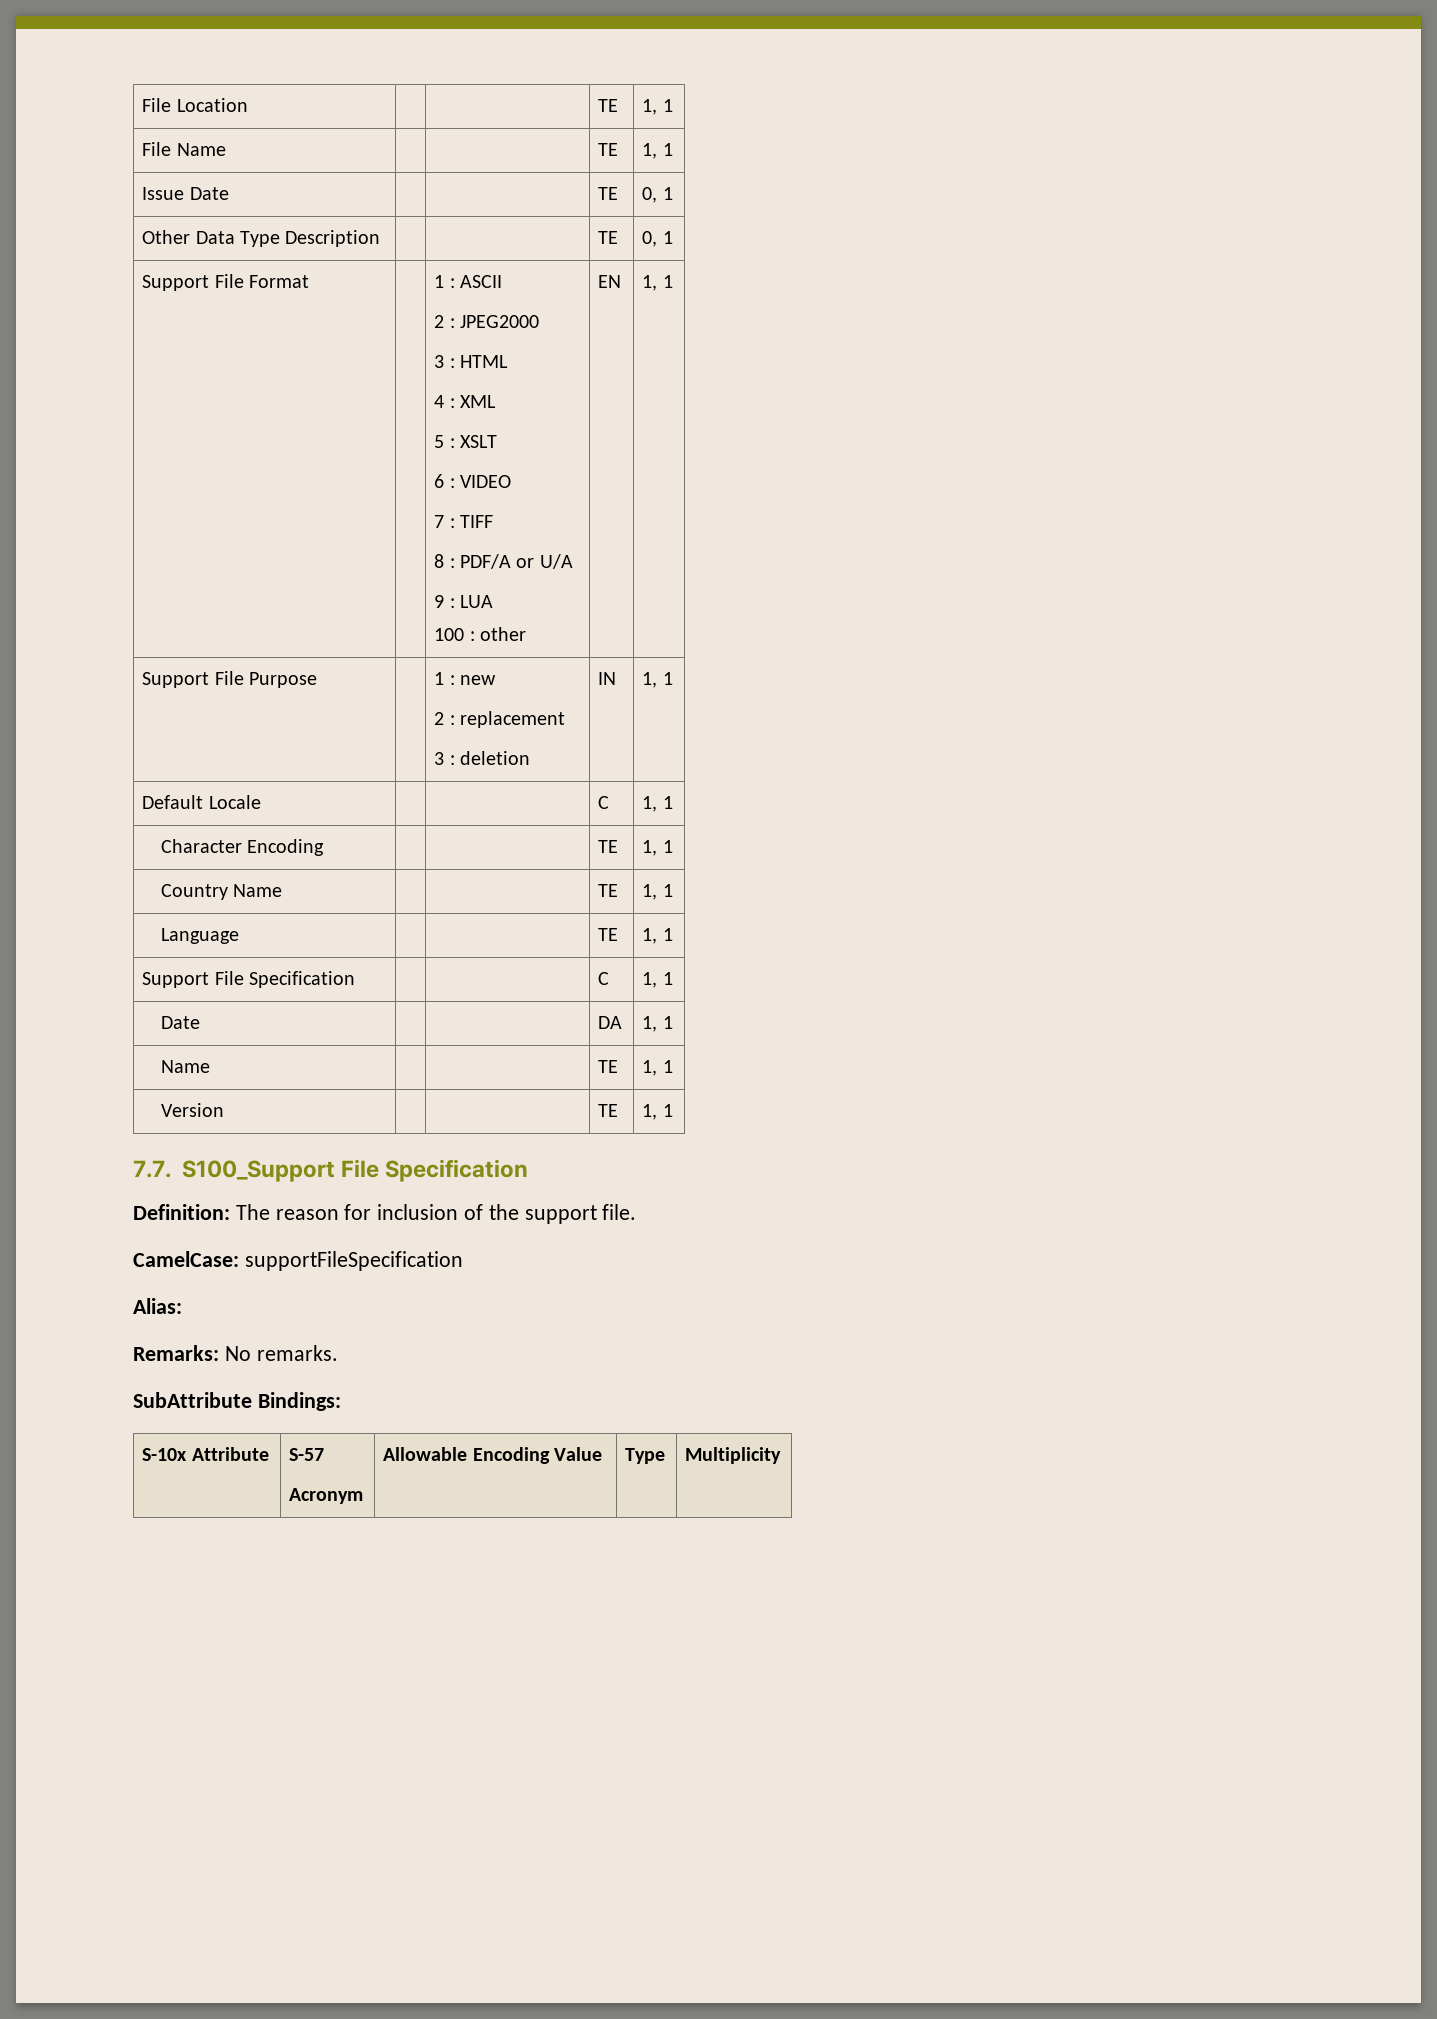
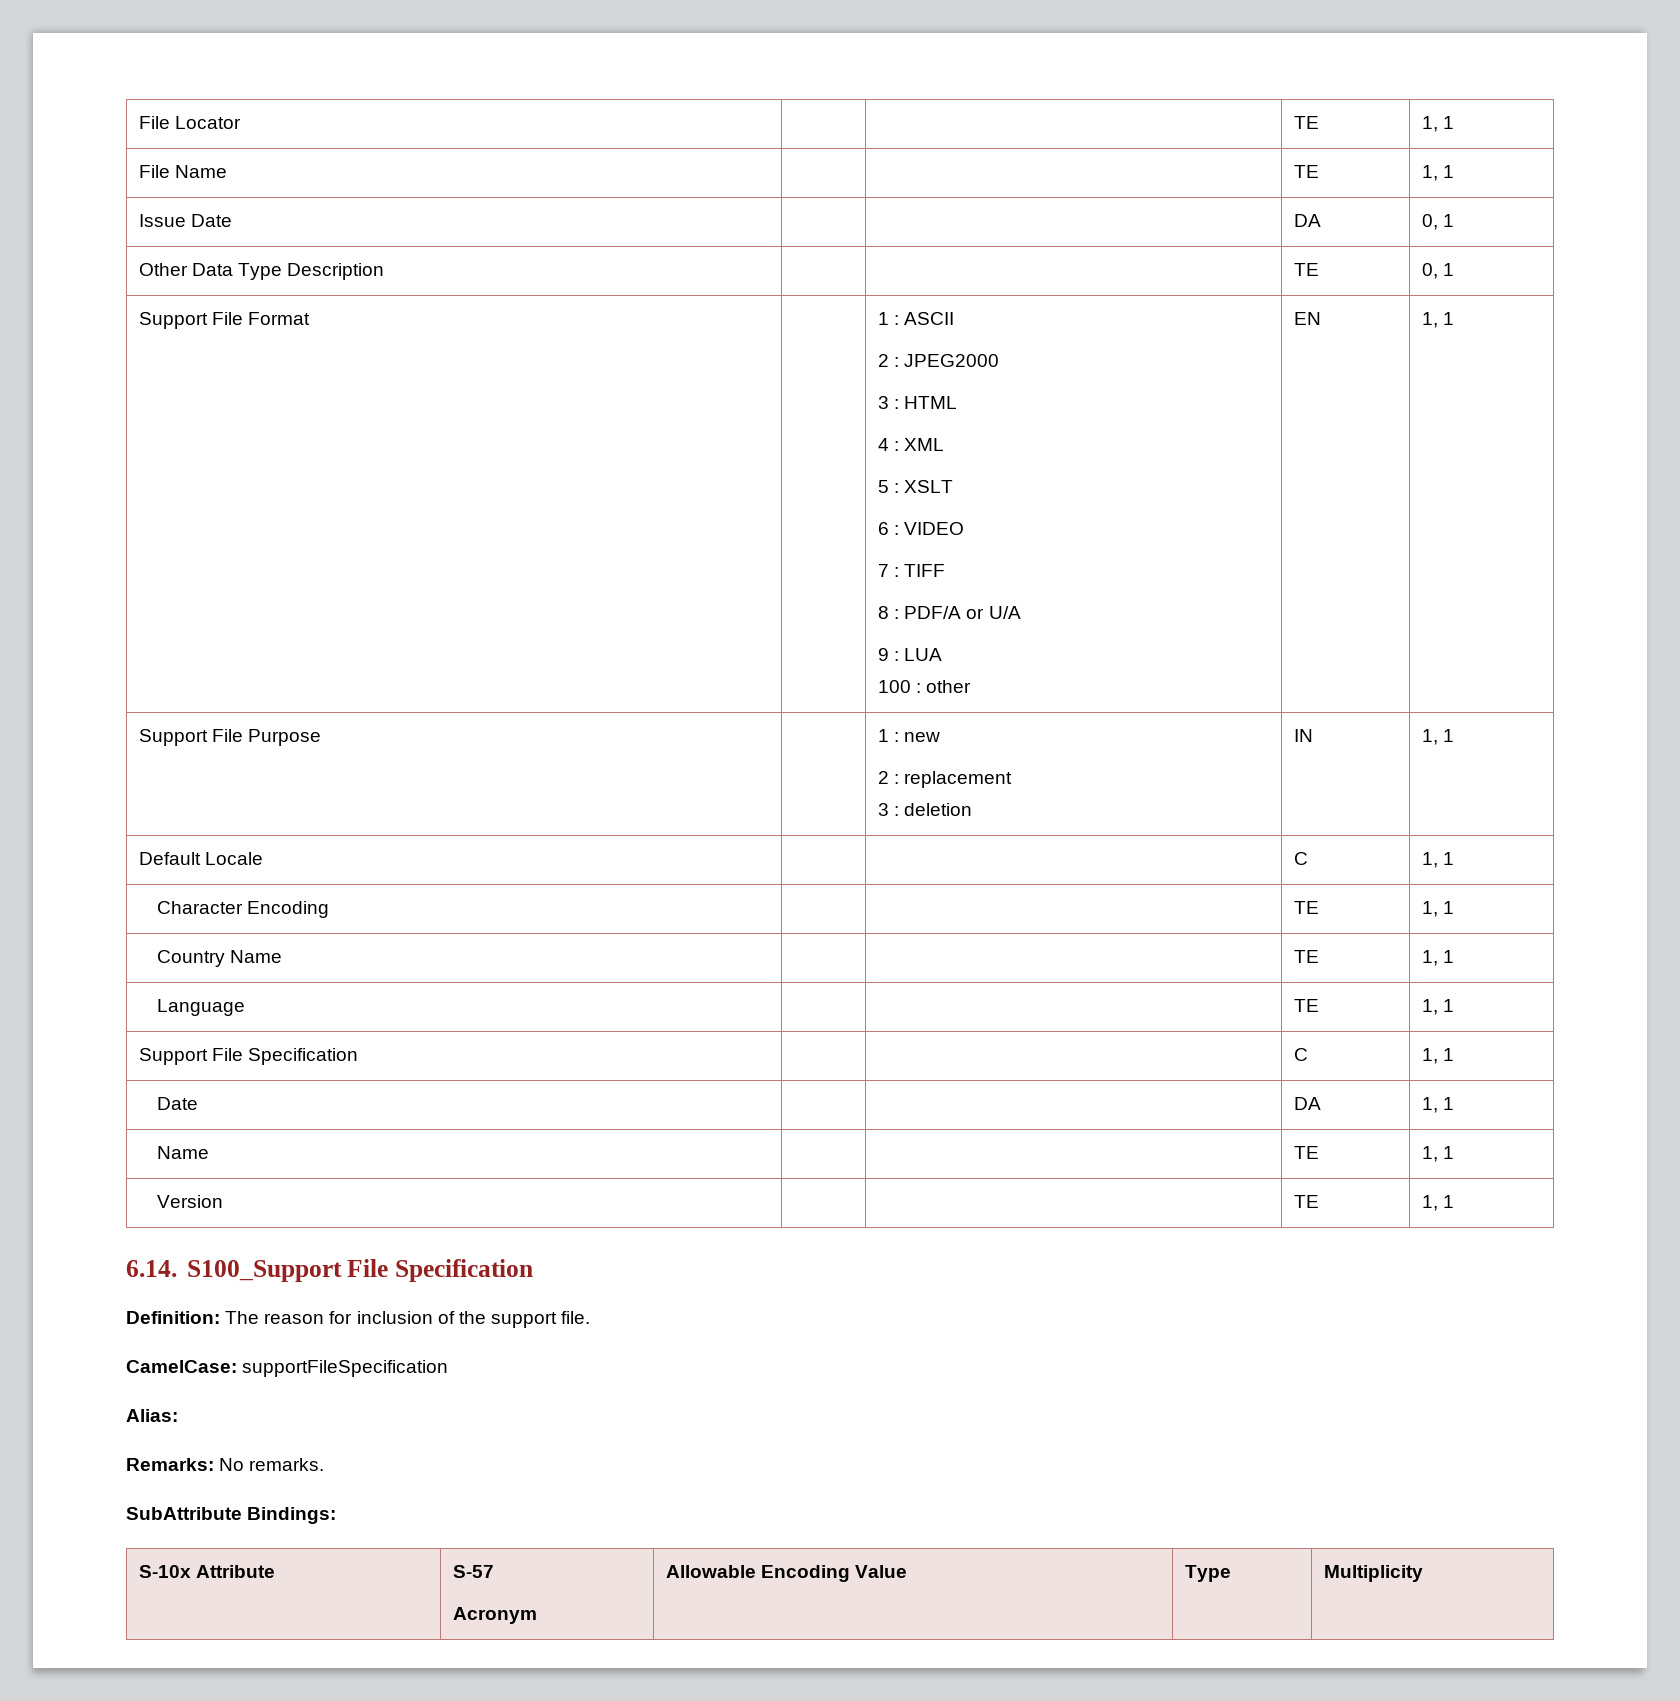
[142,98,248,112] File Location -> [139,116,242,129] File Locator
[598,187,619,200] TE -> [1294,214,1322,227] DA
[133,1160,171,1178] 7.7. -> [126,1260,177,1277] 6.14.

